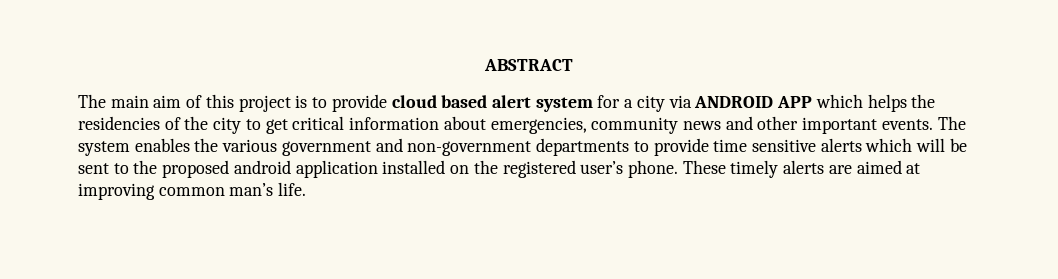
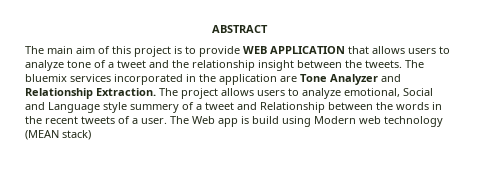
[391,94,936,112] [78,116,966,134] [78,138,967,156] [78,160,921,178] [78,182,307,200] cloud based alert system for a city via ANDROID APP which helps the residencies of the city to get critical information about emergencies, community news and other important events. The system enables the various government and non-government departments to provide time sensitive alerts which will be sent to the proposed android application installed on the registered user’s phone. These timely alerts are aimed at improving common man’s life. -> [243,46,450,54] [25,60,424,71] [25,74,401,85] [25,88,433,99] [25,102,442,113] [25,116,443,127] [25,130,91,140] WEB APPLICATION that allows users to analyze tone of a tweet and the relationship insight between the tweets. The bluemix services incorporated in the application are Tone Analyzer and Relationship Extraction. The project allows users to analyze emotional, Social and Language style summery of a tweet and Relationship between the words in the recent tweets of a user. The Web app is build using Modern web technology (MEAN stack)

